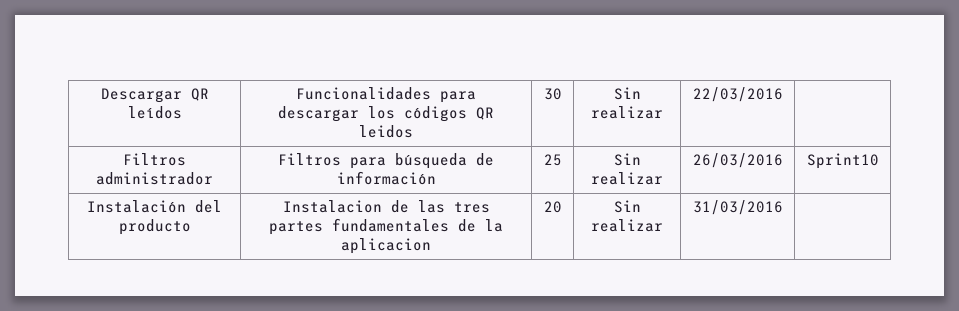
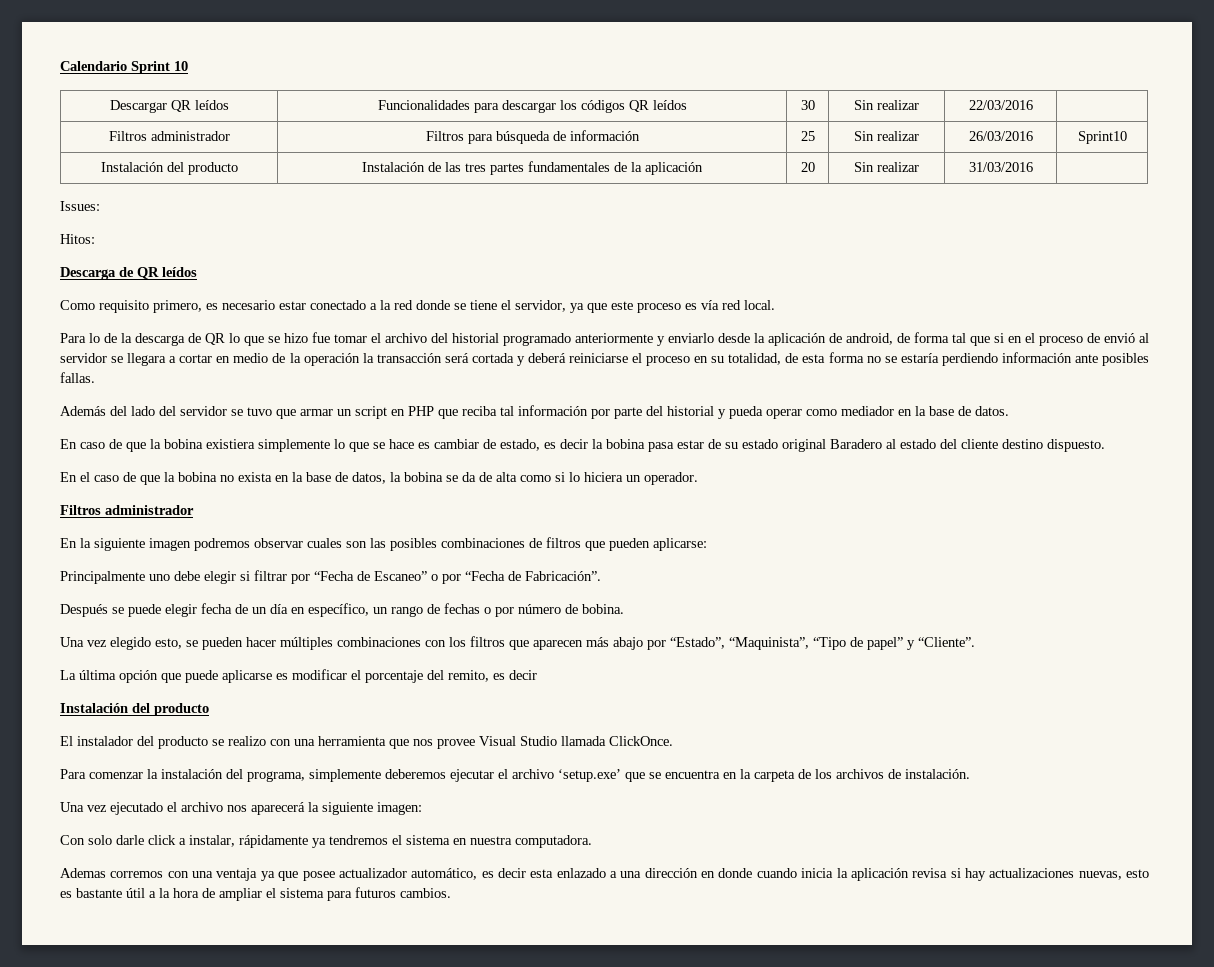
(100, 95) none -> [60,61,188,74] Calendario Sprint 10 //
[359,125,413,138] leidos -> [652,100,687,110] leídos
[282,200,382,213] Instalacion -> [362,162,425,172] Instalación
[341,238,431,254] aplicacion -> [644,162,703,175] aplicación
(783, 207) none -> [60,201,100,211] [60,234,95,244] [60,267,197,280] [60,300,775,313] [60,332,1149,346] [60,352,1150,366] [60,372,95,383] [60,405,1009,419] [60,439,1105,452] [60,472,698,485] [60,505,194,515] [60,537,707,551] [60,570,601,584] [60,603,624,617] [60,636,975,650] [60,669,537,683] [60,703,209,716] [60,736,673,749] [60,769,970,782] [60,802,422,815] [60,835,592,848] [60,868,1150,881] [60,887,451,901] // Issues: // Hitos: // Descarga de QR leídos // Como requisito primero, es necesario estar conectado a la red donde se tiene el servidor, ya que este proceso es vía red local. // Para lo de la descarga de QR lo que se hizo fue tomar el archivo del historial programado anteriormente y enviarlo desde la aplicación de android, de forma tal que si en el proceso de envió al servidor se llegara a cortar en medio de la operación la transacción será cortada y deberá reiniciarse el proceso en su totalidad, de esta forma no se estaría perdiendo información ante posibles fallas. // Además del lado del servidor se tuvo que armar un script en PHP que reciba tal información por parte del historial y pueda operar como mediador en la base de datos. // En caso de que la bobina existiera simplemente lo que se hace es cambiar de estado, es decir la bobina pasa estar de su estado original Baradero al estado del cliente destino dispuesto. // En el caso de que la bobina no exista en la base de datos, la bobina se da de alta como si lo hiciera un operador. // Filtros administrador // En la siguiente imagen podremos observar cuales son las posibles combinaciones de filtros que pueden aplicarse: // Principalmente uno debe elegir si filtrar por “Fecha de Escaneo” o por “Fecha de Fabricación”. // Después se puede elegir fecha de un día en específico, un rango de fechas o por número de bobina. // Una vez elegido esto, se pueden hacer múltiples combinaciones con los filtros que aparecen más abajo por “Estado”, “Maquinista”, “Tipo de papel” y “Cliente”. // La última opción que puede aplicarse es modificar el porcentaje del remito, es decir // Instalación del producto // El instalador del producto se realizo con una herramienta que nos provee Visual Studio llamada ClickOnce. // Para comenzar la instalación del programa, simplemente deberemos ejecutar el archivo ‘setup.exe’ que se encuentra en la carpeta de los archivos de instalación. // Una vez ejecutado el archivo nos aparecerá la siguiente imagen: // Con solo darle click a instalar, rápidamente ya tendremos el sistema en nuestra computadora. // Ademas corremos con una ventaja ya que posee actualizador automático, es decir esta enlazado a una dirección en donde cuando inicia la aplicación revisa si hay actualizaciones nuevas, esto es bastante útil a la hora de ampliar el sistema para futuros cambios.

